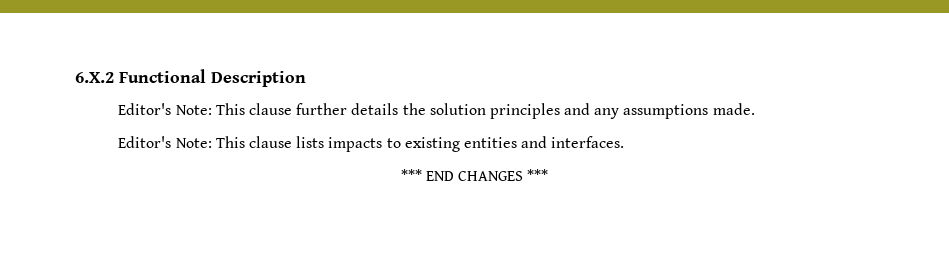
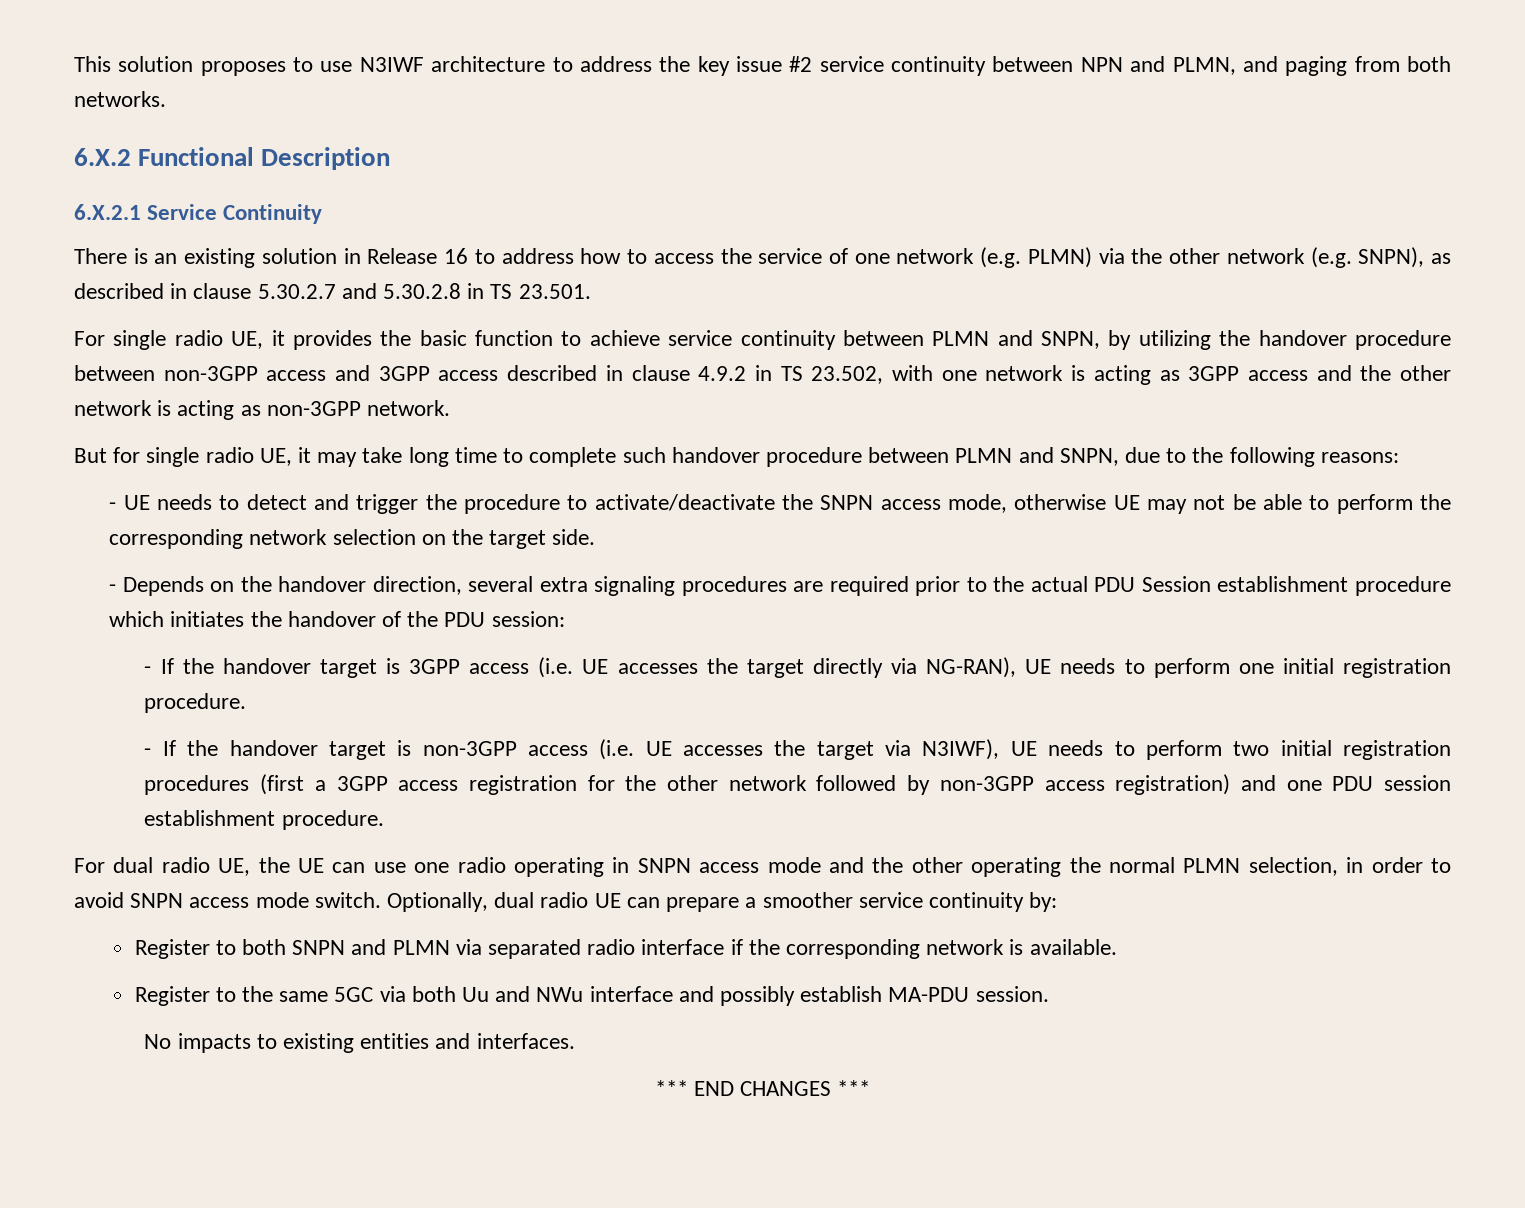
[75,69,306,87] [118,103,755,119] [118,136,325,148] 6.X.2 Functional Description // Editor's Note: This clause further details the solution principles and any assumptions made. // Editor's Note: This clause lists -> [74,56,1451,76] [74,91,166,107] [74,147,391,170] [74,204,323,224] [74,247,1452,268] [74,283,591,299] [74,330,1451,350] [74,365,1451,385] [74,400,451,420] [74,447,1399,467] [109,494,1452,514] [109,529,596,549] [109,576,1451,596] [109,611,565,627] [144,657,1452,678] [144,693,247,713] [144,739,1451,760] [144,774,1452,795] [144,810,384,830] [74,857,1452,877] [74,892,1058,912] [134,939,1117,959] [134,986,1049,1006] [144,1034,172,1049] This solution proposes to use N3IWF architecture to address the key issue #2 service continuity between NPN and PLMN, and paging from both networks. // 6.X.2 Functional Description // 6.X.2.1 Service Continuity // There is an existing solution in Release 16 to address how to access the service of one network (e.g. PLMN) via the other network (e.g. SNPN), as described in clause 5.30.2.7 and 5.30.2.8 in TS 23.501. // For single radio UE, it provides the basic function to achieve service continuity between PLMN and SNPN, by utilizing the handover procedure between non-3GPP access and 3GPP access described in clause 4.9.2 in TS 23.502, with one network is acting as 3GPP access and the other network is acting as non-3GPP network. // But for single radio UE, it may take long time to complete such handover procedure between PLMN and SNPN, due to the following reasons: // - UE needs to detect and trigger the procedure to activate/deactivate the SNPN access mode, otherwise UE may not be able to perform the corresponding network selection on the target side. // - Depends on the handover direction, several extra signaling procedures are required prior to the actual PDU Session establishment procedure which initiates the handover of the PDU session: // - If the handover target is 3GPP access (i.e. UE accesses the target directly via NG-RAN), UE needs to perform one initial registration procedure. // - If the handover target is non-3GPP access (i.e. UE accesses the target via N3IWF), UE needs to perform two initial registration procedures (first a 3GPP access registration for the other network followed by non-3GPP access registration) and one PDU session establishment procedure. // For dual radio UE, the UE can use one radio operating in SNPN access mode and the other operating the normal PLMN selection, in order to avoid SNPN access mode switch. Optionally, dual radio UE can prepare a smoother service continuity by: // Register to both SNPN and PLMN via separated radio interface if the corresponding network is available. // Register to the same 5GC via both Uu and NWu interface and possibly establish MA-PDU session. // No

